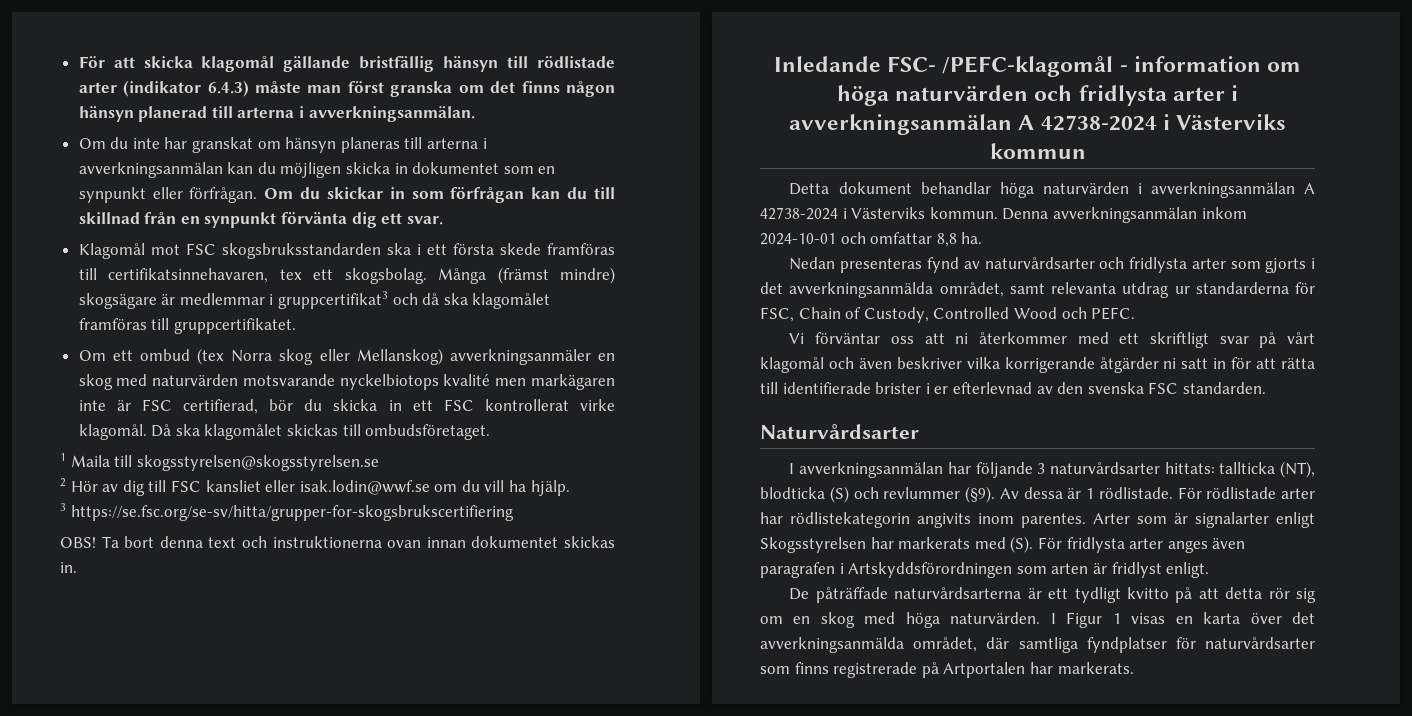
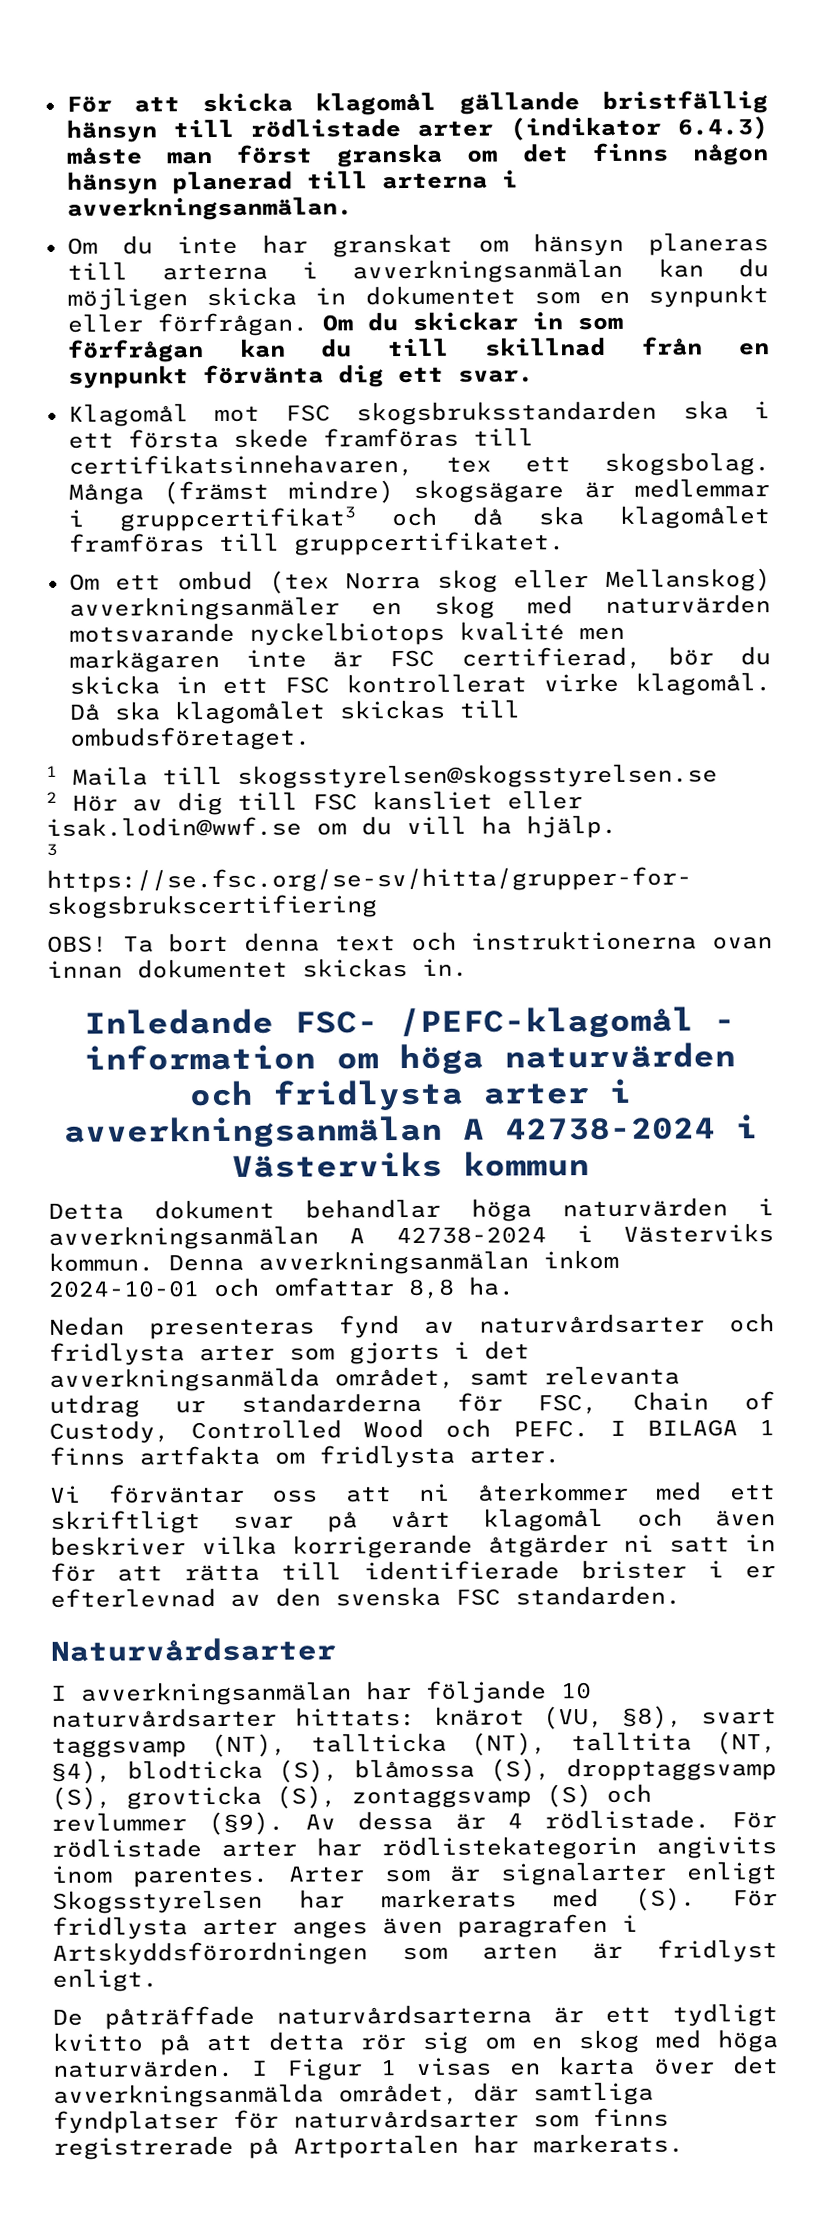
(1136, 313) none -> [609,1419,775,1437] [49,1444,560,1469] I BILAGA 1 finns artfakta om fridlysta arter.
[1037,463,1046,474] 3 -> [561,1682,592,1700] 10
[1219,461,1315,478] [760,487,825,499] tallticka (NT), blodticka -> [434,1705,777,1730] [51,1731,777,1758] [51,1757,777,1784] [51,1785,532,1810] knärot (VU, §8), svart taggsvamp (NT), tallticka (NT), talltita (NT, §4), blodticka (S), blåmossa (S), dropptaggsvamp (S), grovticka (S), zontaggsvamp
[1086,488,1094,499] 1 -> [506,1812,523,1829] 4

